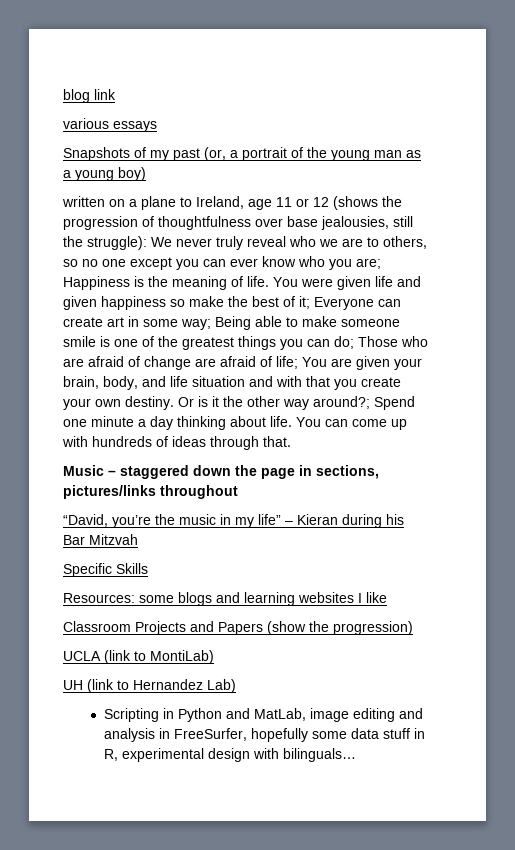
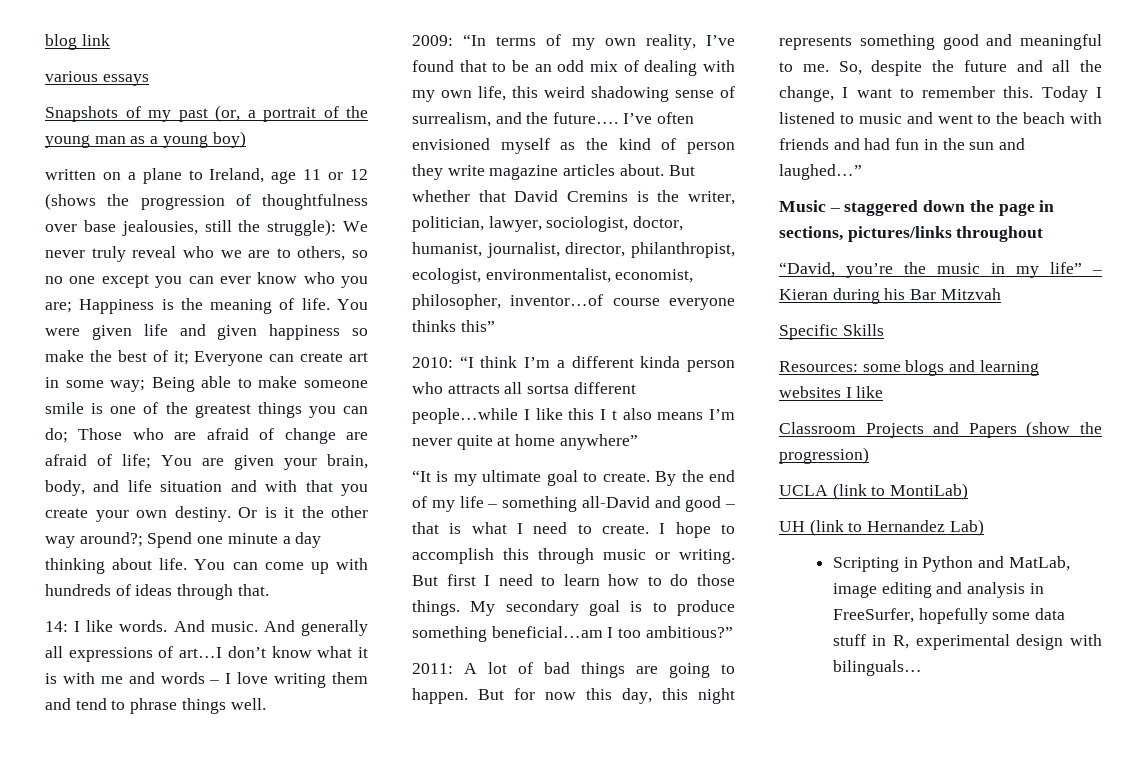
(291, 441) none -> [45,620,368,636] [45,646,369,662] [45,672,368,688] [45,698,266,714] [412,34,735,50] [412,60,735,76] [412,86,735,102] [412,112,694,127] [412,138,735,154] [412,164,695,180] [412,190,735,205] [412,216,684,232] [412,242,735,258] [412,268,694,284] [412,294,735,310] [412,320,495,332] [412,356,735,372] [412,382,636,394] [412,408,735,424] [412,434,638,450] [412,470,735,486] [412,496,735,512] [412,522,735,538] [412,548,735,564] [412,574,735,586] [412,600,735,616] [412,626,733,642] [412,662,735,678] [412,688,735,704] [779,34,1102,50] [779,60,1102,76] [779,86,1102,102] [779,112,1102,124] [779,138,1026,150] [779,164,862,180] // 14: I like words. And music. And generally all expressions of art…I don’t know what it is with me and words – I love writing them and tend to phrase things well. // 2009: “In terms of my own reality, I’ve found that to be an odd mix of dealing with my own life, this weird shadowing sense of surrealism, and the future…. I’ve often envisioned myself as the kind of person they write magazine articles about. But whether that David Cremins is the writer, politician, lawyer, sociologist, doctor, humanist, journalist, director, philanthropist, ecologist, environmentalist, economist, philosopher, inventor…of course everyone thinks this” // 2010: “I think I’m a different kinda person who attracts all sortsa different people…while I like this I t also means I’m never quite at home anywhere” // “It is my ultimate goal to create. By the end of my life – something all-David and good – that is what I need to create. I hope to accomplish this through music or writing. But first I need to learn how to do those things. My secondary goal is to produce something beneficial…am I too ambitious?” // 2011: A lot of bad things are going to happen. But for now this day, this night represents something good and meaningful to me. So, despite the future and all the change, I want to remember this. Today I listened to music and went to the beach with friends and had fun in the sun and laughed…”

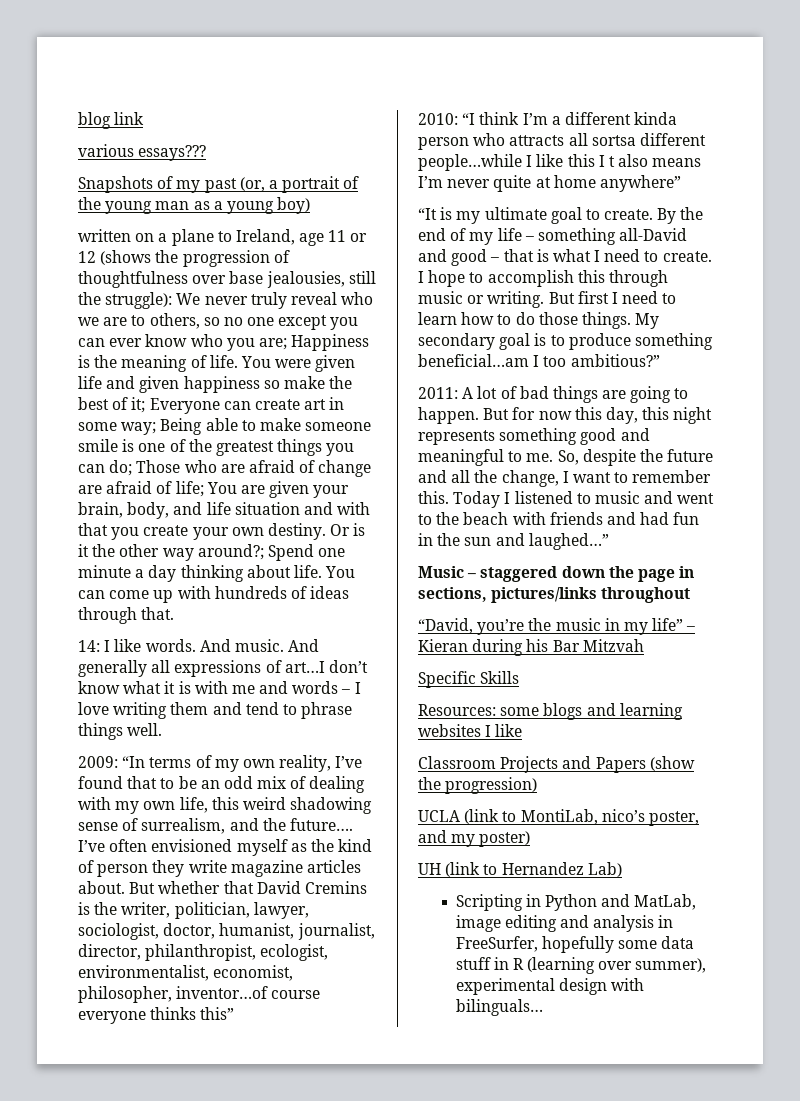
[102,74,149,86] essays -> [138,145,207,161] essays???
[890,483,969,500] MontiLab) -> [520,809,699,826] [418,830,531,847] MontiLab, nico’s poster, and my poster)
[893,635,910,649] R, -> [512,957,707,974] R (learning over summer),

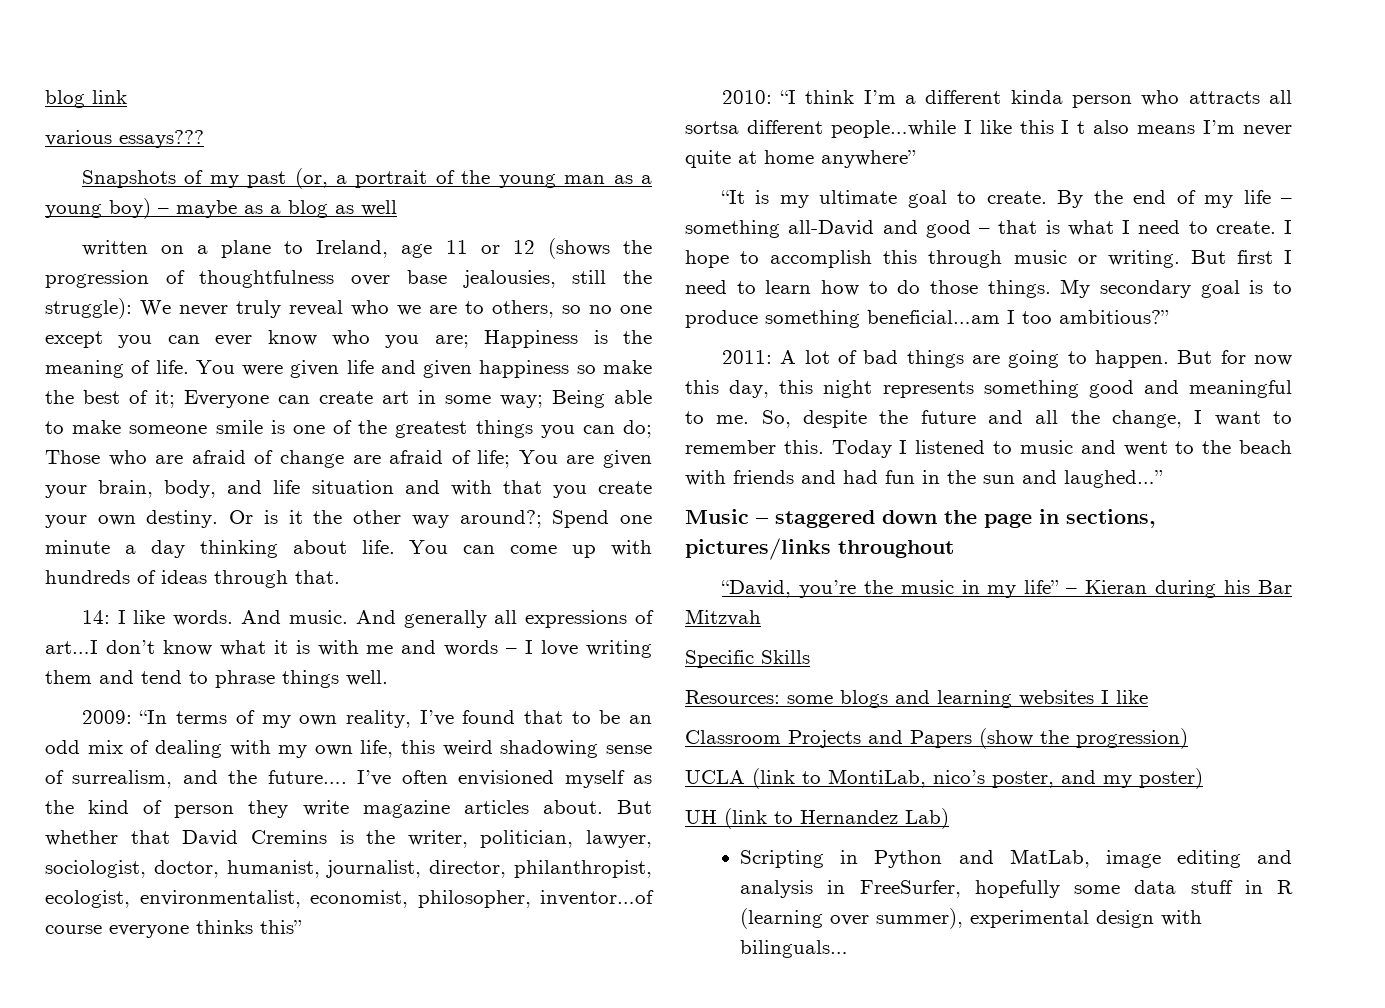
(311, 205) none -> [158,200,397,218] – maybe as a blog as well

